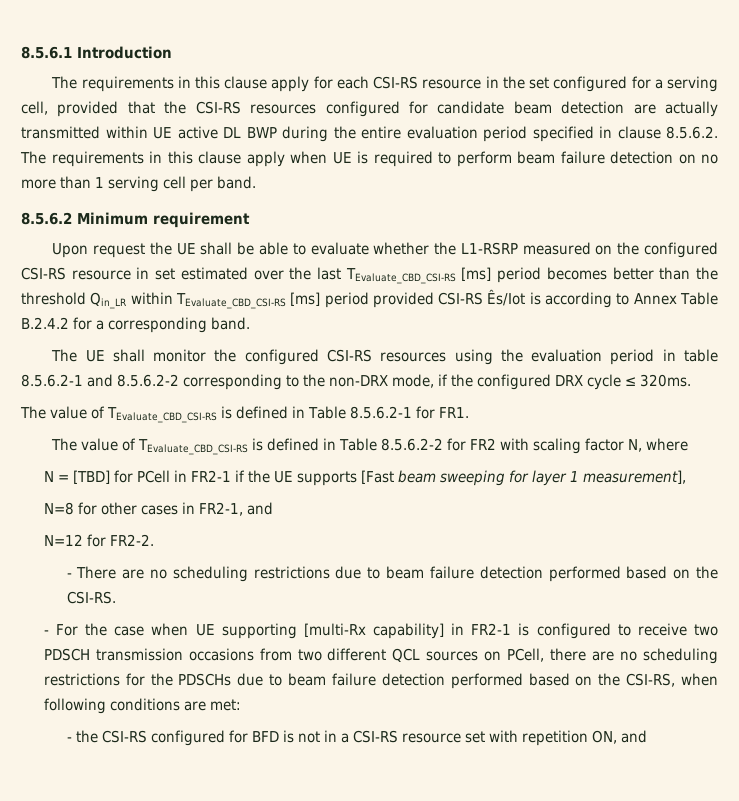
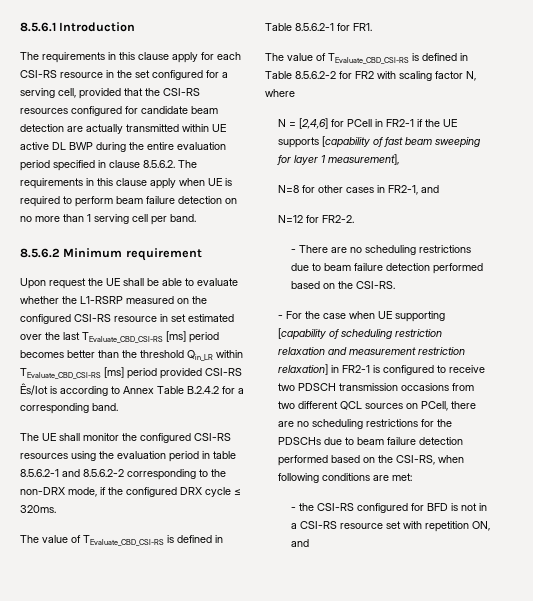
[72,470,110,484] [TBD] -> [298,118,328,129] [2,4,6]
[360,470,394,484] [Fast -> [321,136,403,148] [capability of fast
[303,623,444,639] [multi-Rx capability] -> [277,328,442,340] [277,347,465,355] [277,364,328,375] [capability of scheduling restriction relaxation and measurement restriction relaxation]

